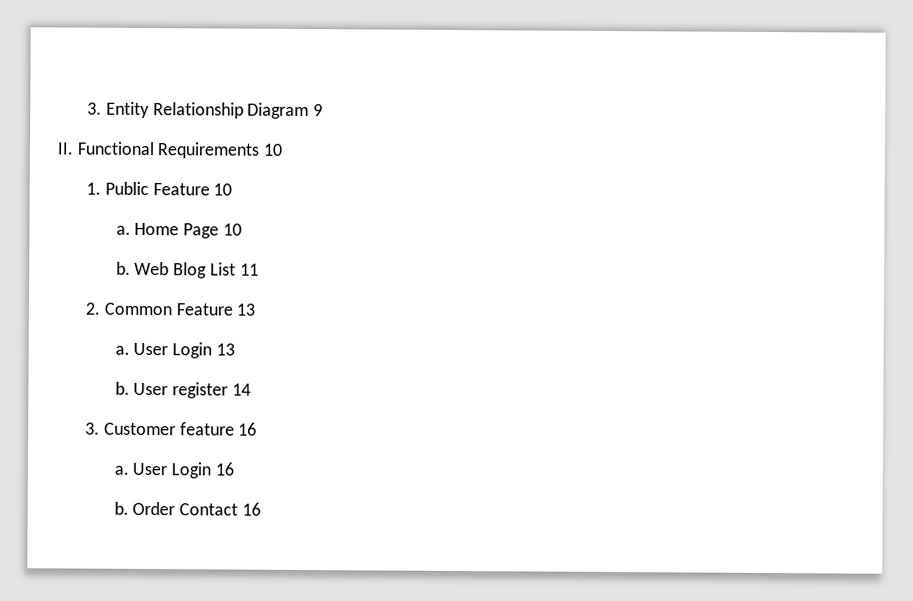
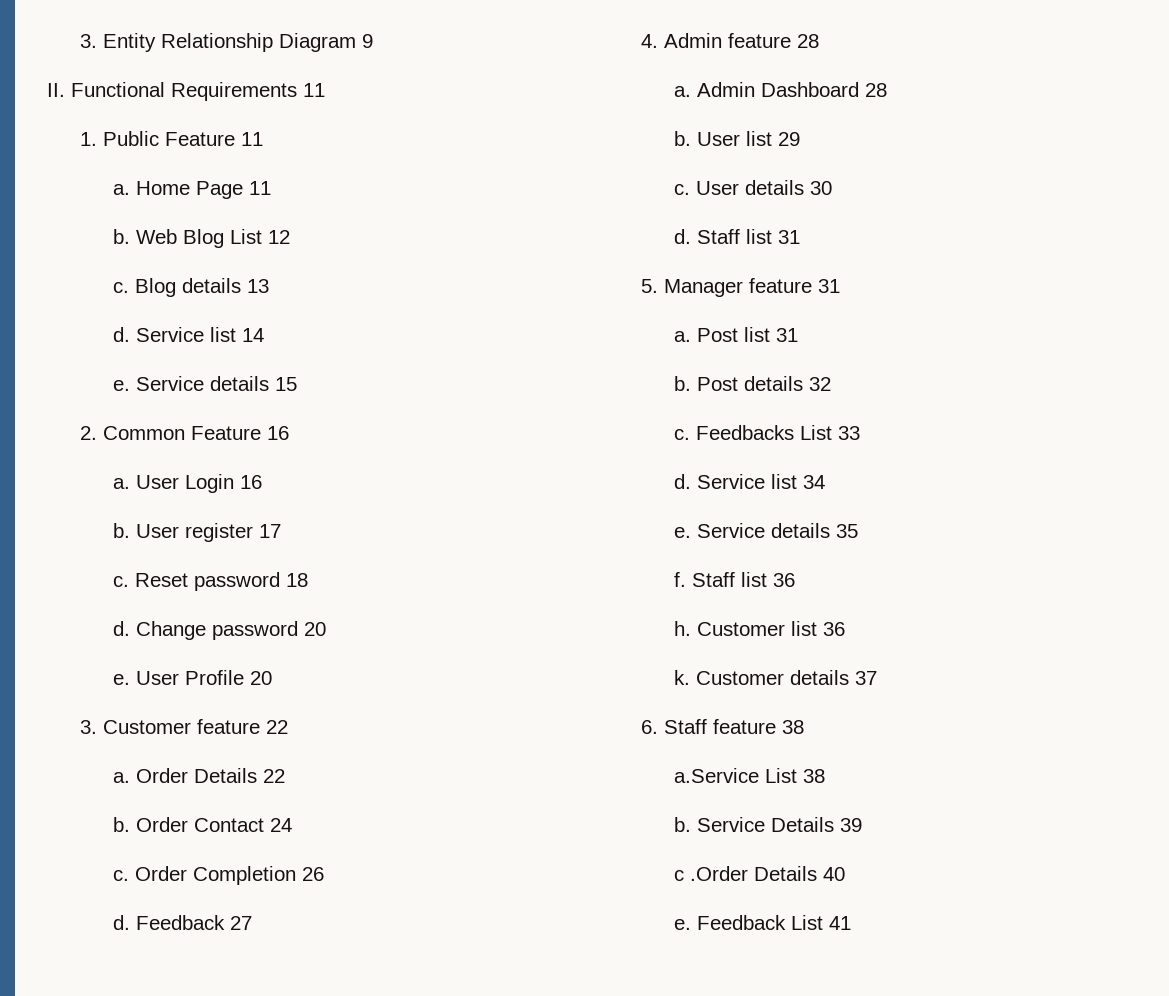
[263,143,284,156] 10 -> [303,83,325,97] 11
[213,183,233,196] 10 -> [240,132,263,146] 11
[222,223,242,236] 10 -> [248,181,271,195] 11
[239,263,259,276] [85,302,256,316] [114,342,235,359] [114,381,251,399] [85,422,235,436] 11 // 2. Common Feature 13 // a. User Login 13 // b. User register 14 // 3. Customer feature -> [267,230,290,244] [112,278,269,297] [112,327,264,342] [112,376,297,391] [79,426,261,440] 12 // c. Blog details 13 // d. Service list 14 // e. Service details 15 // 2. Common Feature
[132,501,261,516] Order Contact 16 -> [135,523,281,542] [112,572,308,591] [112,621,326,640] [112,670,272,685] [79,719,288,734] [112,768,285,783] [112,817,292,832] [112,866,324,885] [112,915,252,930] [640,33,819,48] [673,82,887,97] [673,131,800,146] [673,180,832,195] [673,229,800,244] [640,278,840,297] [673,327,798,342] [673,376,831,391] [673,425,860,440] [673,474,825,489] [673,523,858,538] [673,572,795,587] [673,621,845,636] [673,670,877,685] [640,719,804,734] [673,768,825,783] [673,817,862,832] [673,866,845,881] [673,915,851,930] User register 17 // c. Reset password 18 // d. Change password 20 // e. User Profile 20 // 3. Customer feature 22 // a. Order Details 22 // b. Order Contact 24 // c. Order Completion 26 // d. Feedback 27 // 4. Admin feature 28 // a. Admin Dashboard 28 // b. User list 29 // c. User details 30 // d. Staff list 31 // 5. Manager feature 31 // a. Post list 31 // b. Post details 32 // c. Feedbacks List 33 // d. Service list 34 // e. Service details 35 // f. Staff list 36 // h. Customer list 36 // k. Customer details 37 // 6. Staff feature 38 // a.Service List 38 // b. Service Details 39 // c .Order Details 40 // e. Feedback List 41

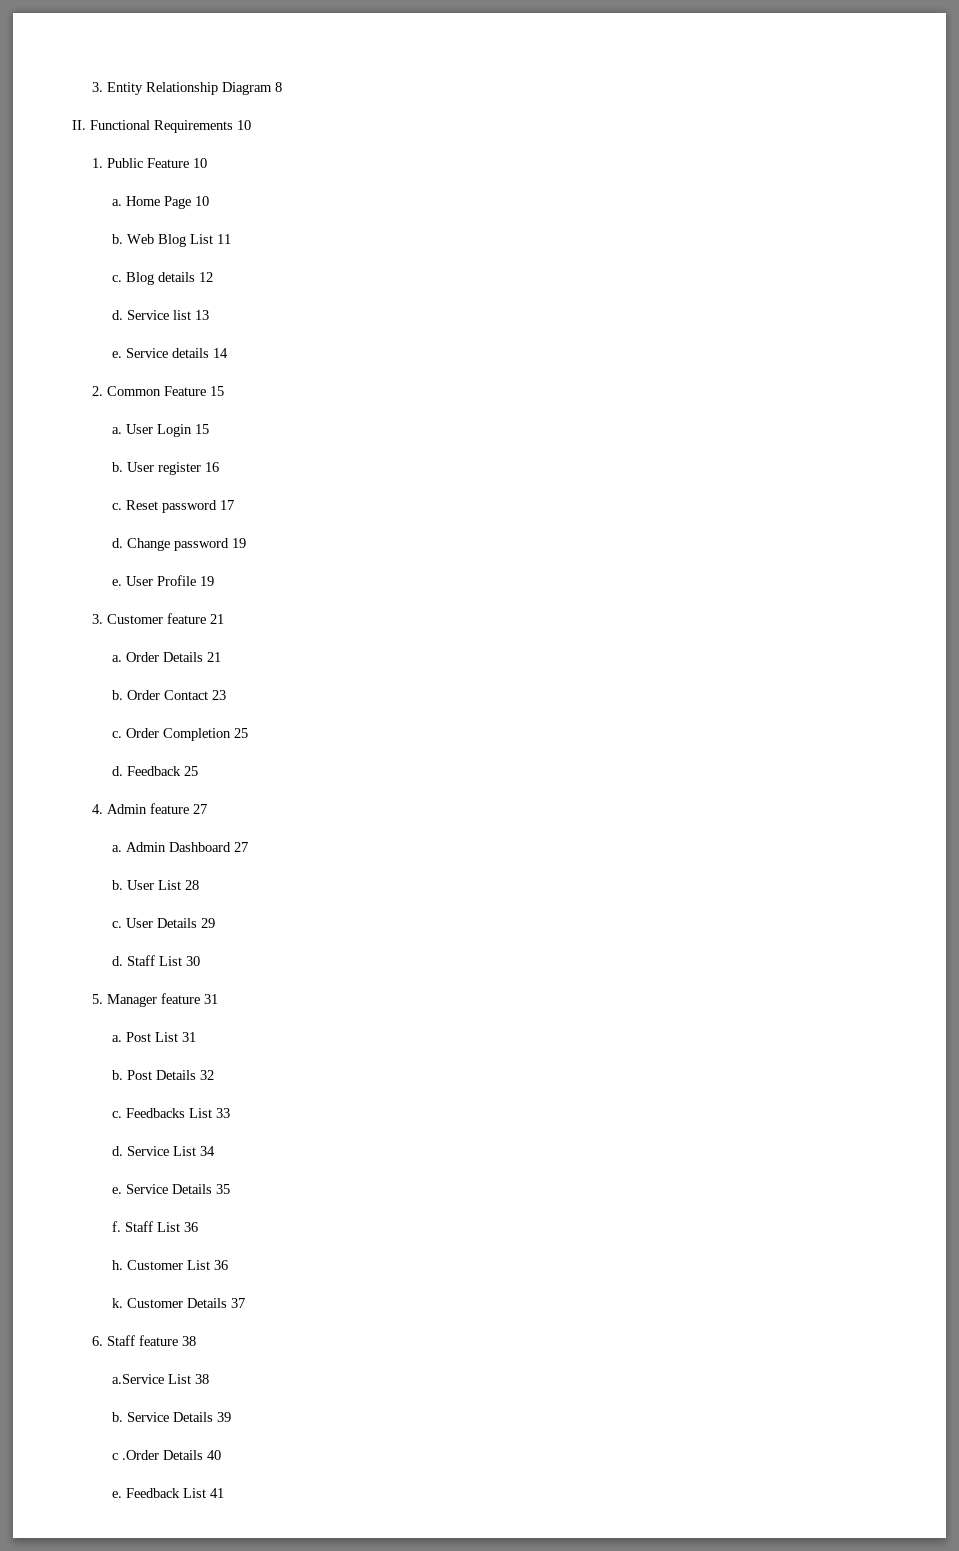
[361,34,373,48] 9 -> [274,82,282,92] 8
[303,83,325,97] 11 -> [237,120,251,130] 10
[240,132,263,146] 11 -> [192,158,207,168] 10
[248,181,271,195] 11 -> [194,196,209,206] 10
[267,230,290,244] 12 -> [216,234,231,244] 11
[246,279,269,293] [112,327,264,342] [112,376,297,391] 13 // d. Service list 14 // e. Service details 15 -> [198,272,213,282] [111,310,209,320] [111,348,228,358] 12 // d. Service list 13 // e. Service details 14
[266,426,289,440] 16 -> [209,386,224,396] 15
[239,475,262,489] 16 -> [194,424,209,434] 15
[258,524,281,538] 17 -> [204,462,219,472] 16
[285,573,308,587] 18 -> [219,500,234,510] 17
[303,622,326,636] 20 -> [231,538,246,548] 19
[249,671,272,685] 20 -> [199,576,214,586] 19
[265,720,288,734] 22 -> [209,614,224,624] 21
[262,769,285,783] 22 -> [206,652,221,662] 21
[269,818,292,832] 24 -> [211,690,226,700] 23
[301,867,324,881] 26 -> [233,728,248,738] 25
[229,916,252,930] 27 -> [183,766,198,776] 25
[796,34,819,48] 28 -> [192,804,207,814] 27
[864,83,887,97] [673,131,800,146] 28 // b. User list 29 -> [233,842,248,852] [111,880,199,890] 27 // b. User List 28
[744,180,832,195] details 30 -> [156,918,215,928] Details 29
[745,229,800,244] list 31 -> [158,956,200,966] List 30
[743,327,770,342] list -> [154,1032,178,1042] List
[743,376,803,391] details -> [155,1070,196,1080] Details
[770,474,797,489] list -> [172,1146,196,1156] List
[770,523,830,538] details -> [171,1184,212,1194] Details
[740,572,767,587] list -> [156,1222,180,1232] List
[790,621,817,636] list -> [186,1260,210,1270] List
[789,670,849,685] details -> [186,1298,227,1308] Details

